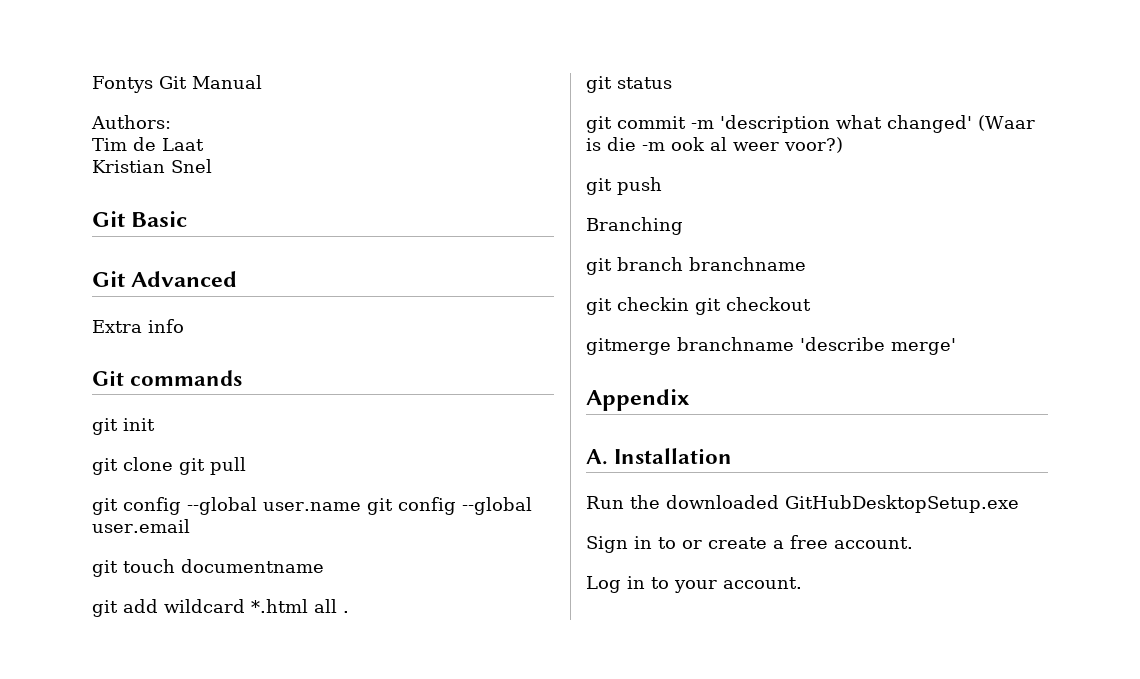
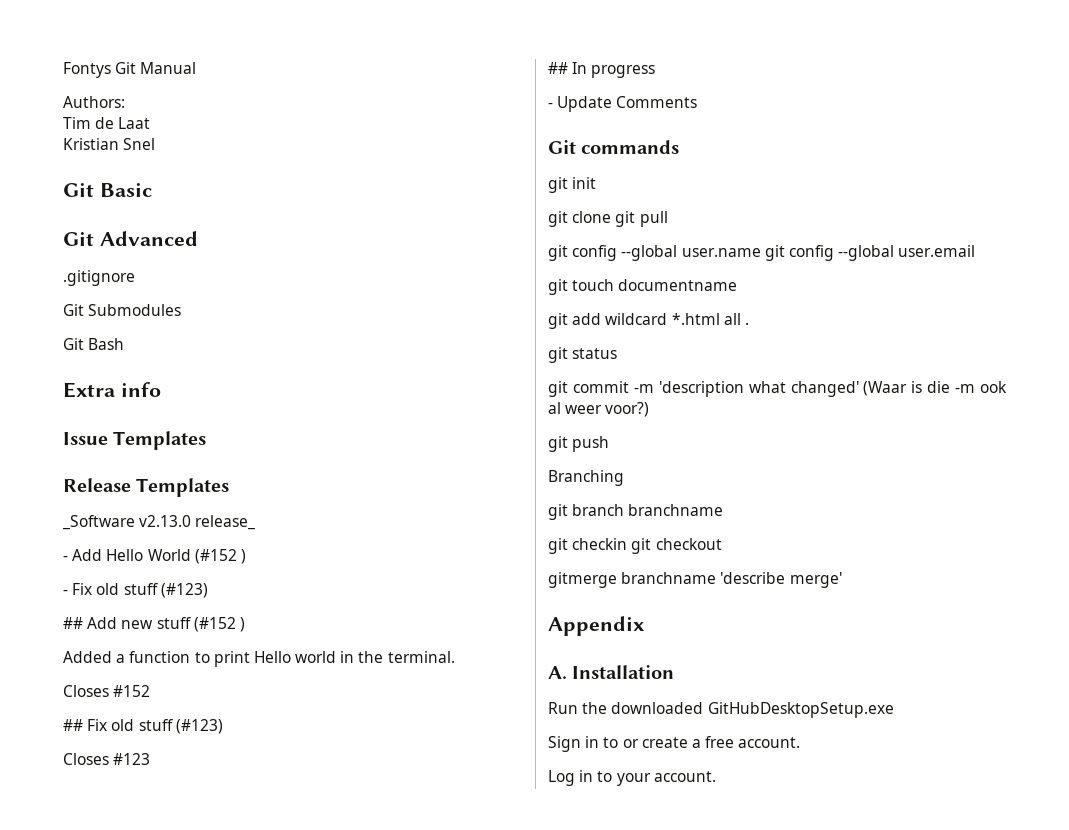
[92,319,184,333] Extra info -> [63,270,135,286] [63,304,182,316] [63,338,125,350] [63,382,161,398] [63,431,207,450] [63,478,230,497] [62,515,256,530] [63,549,246,564] [63,583,208,598] [63,617,245,632] [63,651,455,667] [63,685,151,697] [63,719,223,734] [63,753,151,765] [548,62,656,78] [548,96,698,112] .gitignore // Git Submodules // Git Bash // Extra info // Issue Templates // Release Templates // _Software v2.13.0 release_ // - Add Hello World (#152 ) // - Fix old stuff (#123) // ## Add new stuff (#152 ) // Added a function to print Hello world in the terminal. // Closes #152 // ## Fix old stuff (#123) // Closes #123 // ## In progress // - Update Comments

